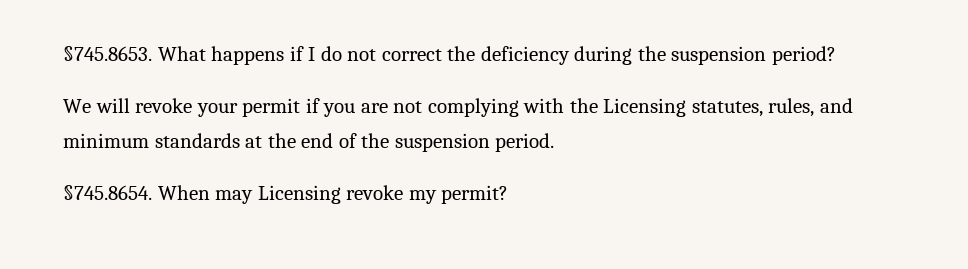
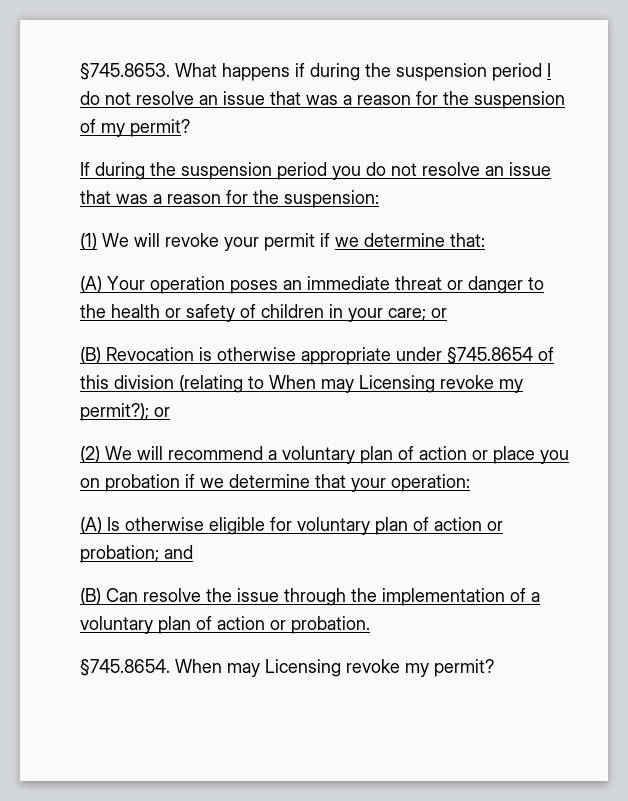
[308,46,836,65] I do not correct the deficiency during the suspension period? // -> [310,63,551,81] [80,91,565,109] [80,119,190,137] [80,162,551,180] [80,190,379,208] [80,233,97,250] during the suspension period I do not resolve an issue that was a reason for the suspension of my permit? // If during the suspension period you do not resolve an issue that was a reason for the suspension: // (1)
[323,98,854,117] [63,133,555,152] you are not complying with the Licensing statutes, rules, and minimum standards at the end of the suspension period. -> [335,233,485,247] [80,276,544,294] [80,304,447,322] [80,347,554,365] [80,375,523,393] [80,403,170,421] [80,446,569,464] [80,474,470,492] [80,517,503,535] [80,545,193,563] [80,588,540,606] [80,616,370,634] we determine that: // (A) Your operation poses an immediate threat or danger to the health or safety of children in your care; or // (B) Revocation is otherwise appropriate under §745.8654 of this division (relating to When may Licensing revoke my permit?); or // (2) We will recommend a voluntary plan of action or place you on probation if we determine that your operation: // (A) Is otherwise eligible for voluntary plan of action or probation; and // (B) Can resolve the issue through the implementation of a voluntary plan of action or probation.

